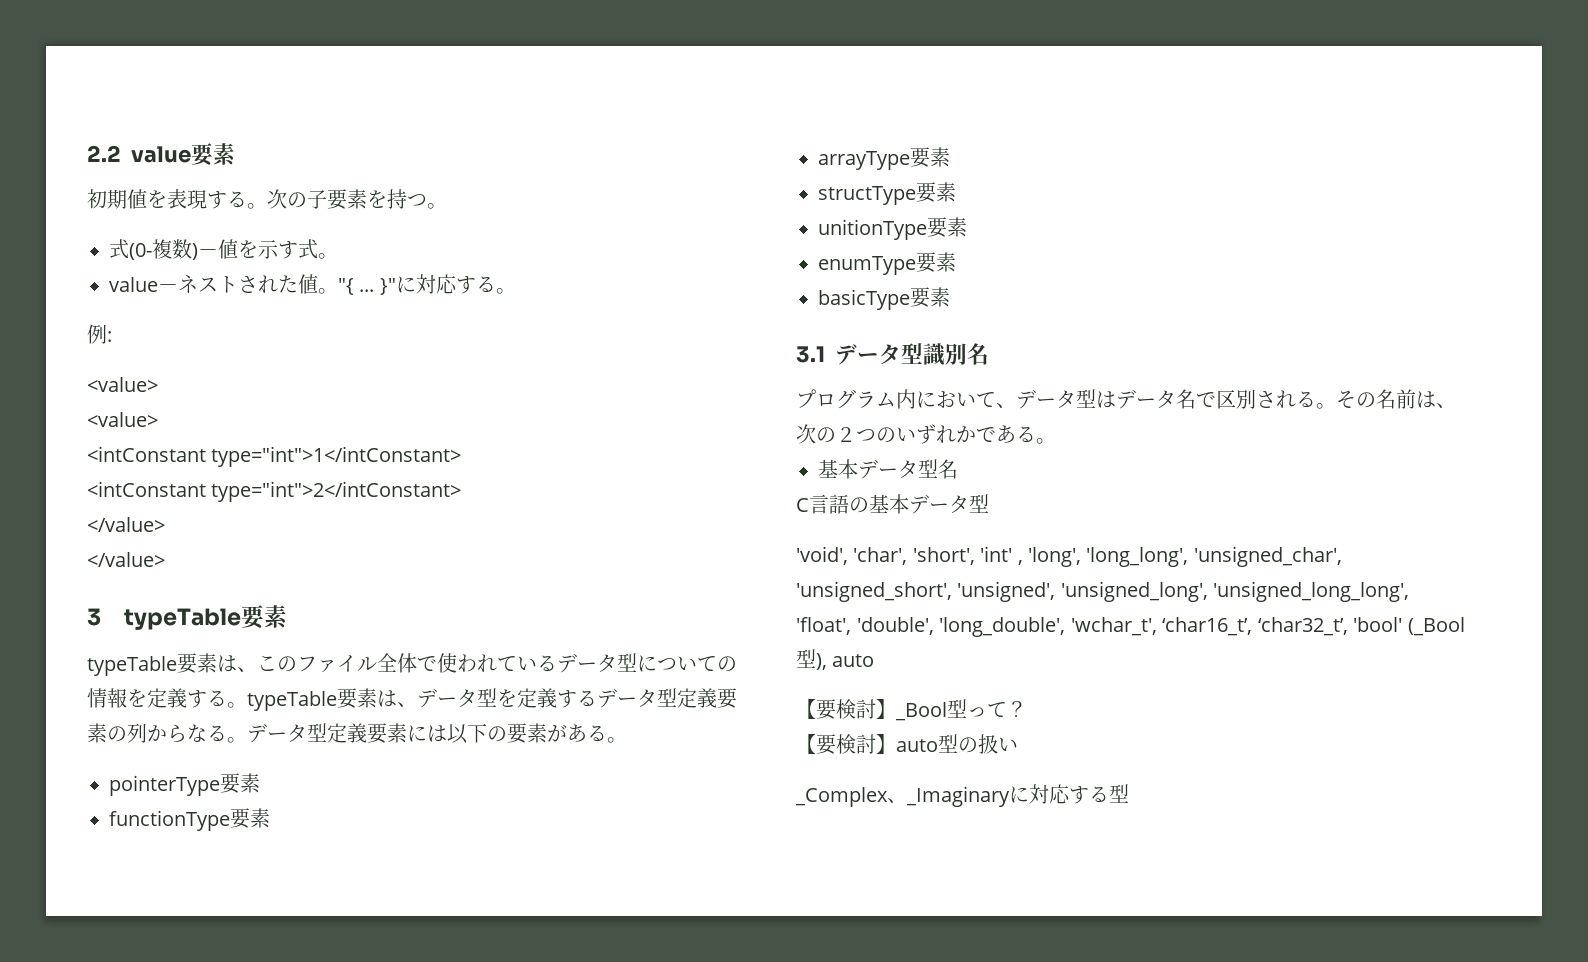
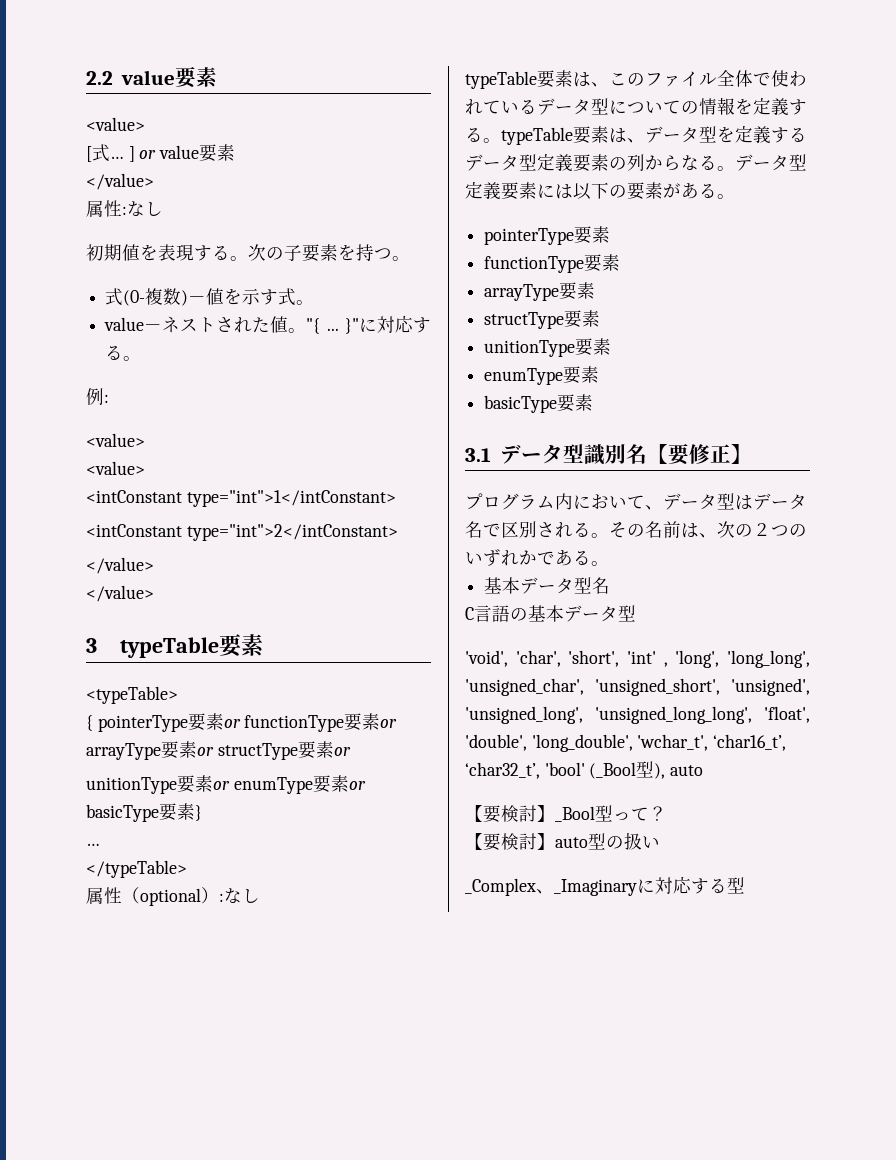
(235, 154) none -> [86,117,145,131] [86,144,236,162] [86,173,154,190] [86,200,163,217] // <value> // [式… ] or value要素 // </value> // 属性:なし
(287, 616) none -> [86,686,178,704] [86,713,398,732] [86,741,351,760] [86,775,366,794] [86,803,202,822] [86,843,100,846] [86,860,187,878] [86,887,260,906] // <typeTable> // { pointerType要素or functionType要素or arrayType要素or structType要素or // unitionType要素or enumType要素or basicType要素} // … // </typeTable> // 属性（optional）:なし
(989, 354) none -> [646,444,752,465] 【要修正】

